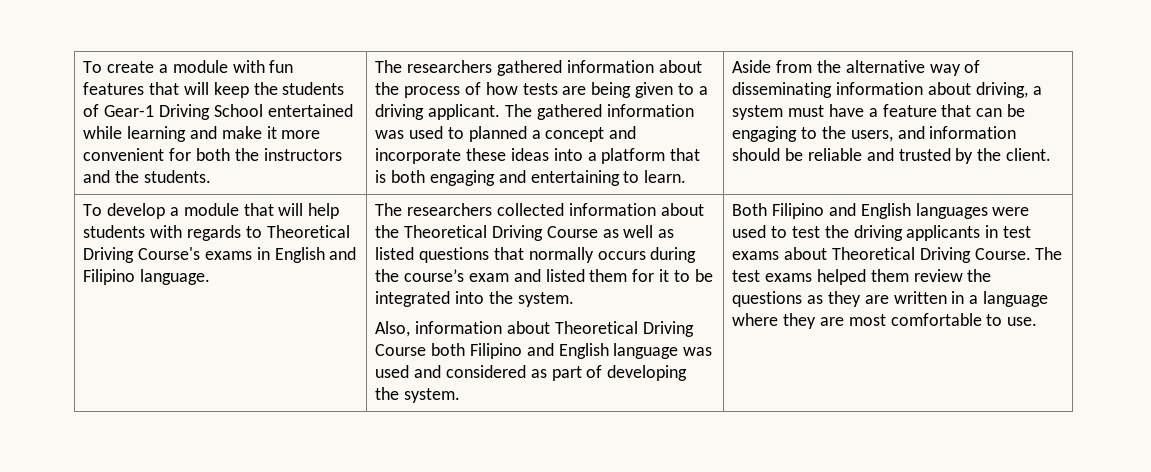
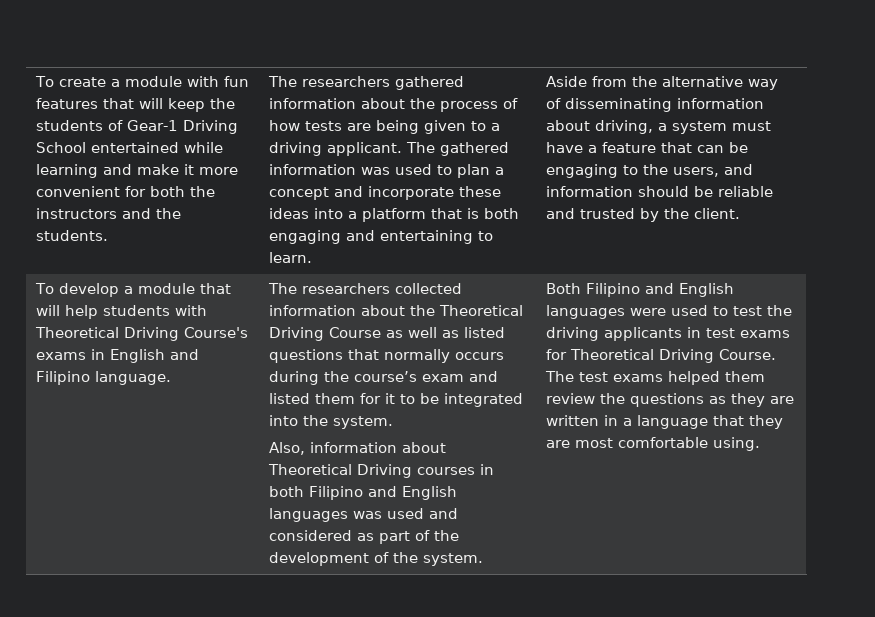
[468,126,527,142] planned -> [457,164,491,178] plan
[186,225,262,241] regards to -> (208, 310) none
[375,344,427,356] Course -> [417,464,495,475] courses in
[613,343,679,359] language -> [269,508,349,522] languages
[607,365,688,381] developing -> [434,530,460,541] [269,552,390,566] the development of
[783,247,827,260] about -> [546,349,568,360] for
[732,313,779,326] where -> [713,415,745,426] that
[986,314,1038,326] to use. -> [713,437,761,451] using.

